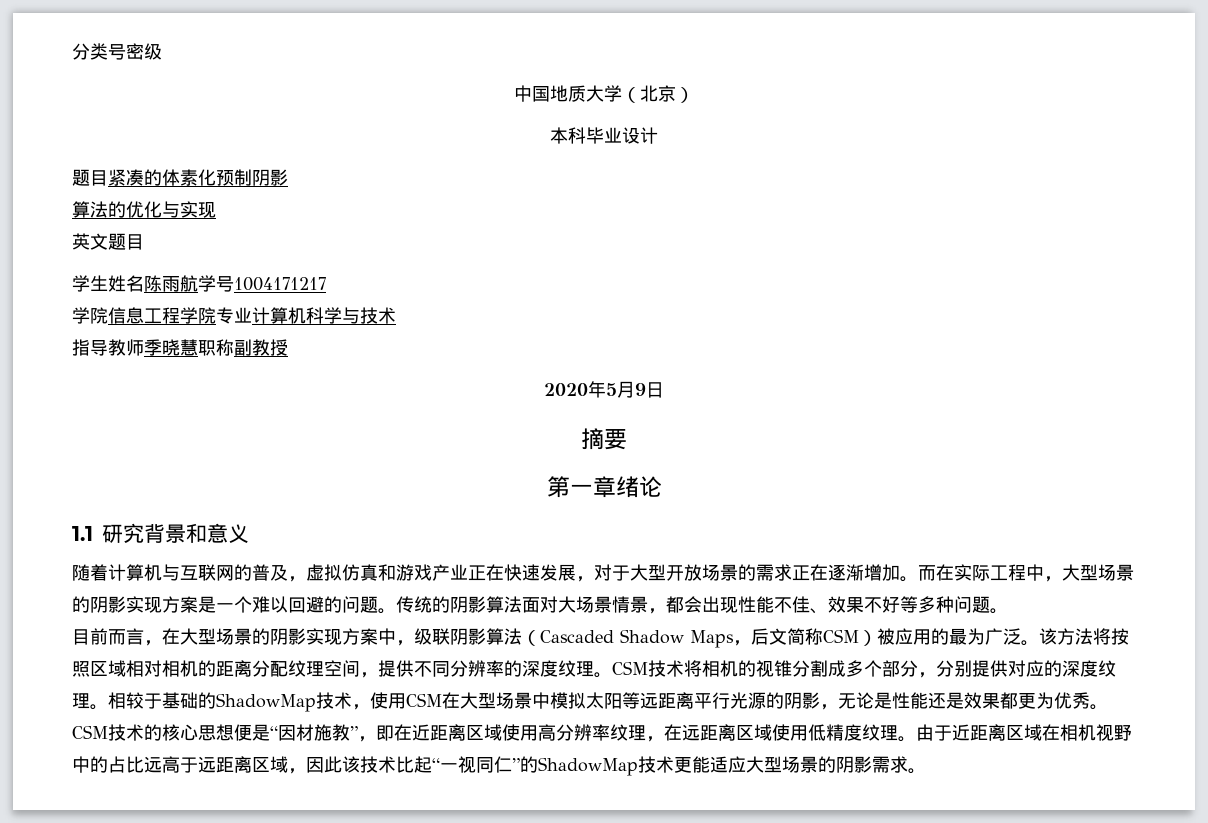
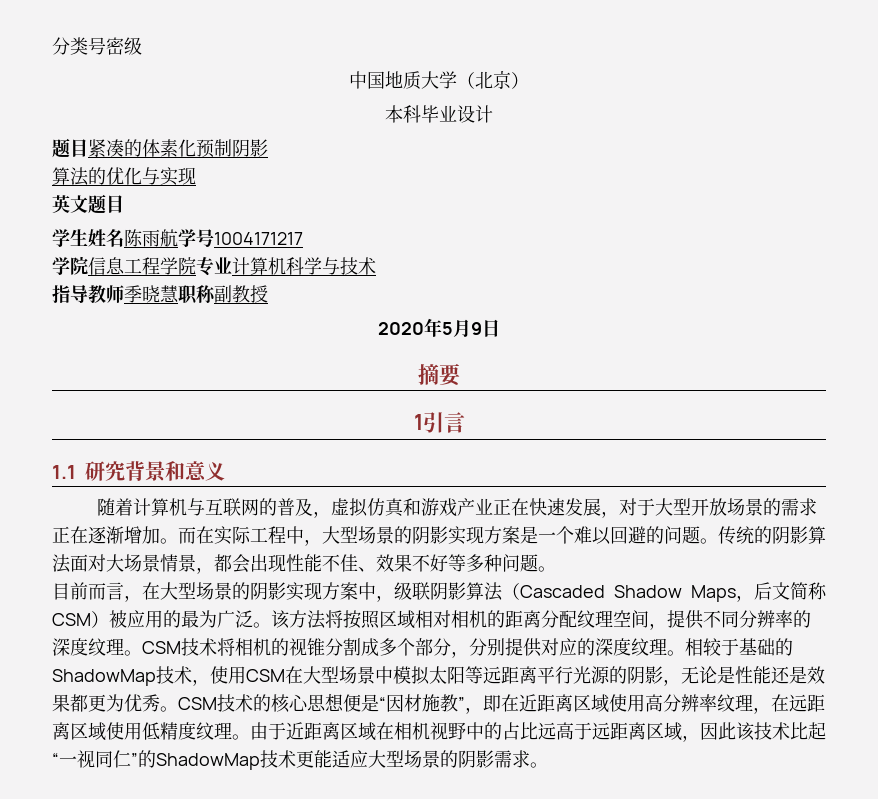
[546,476,662,498] 第一章绪论 -> [413,412,465,433] 1引言

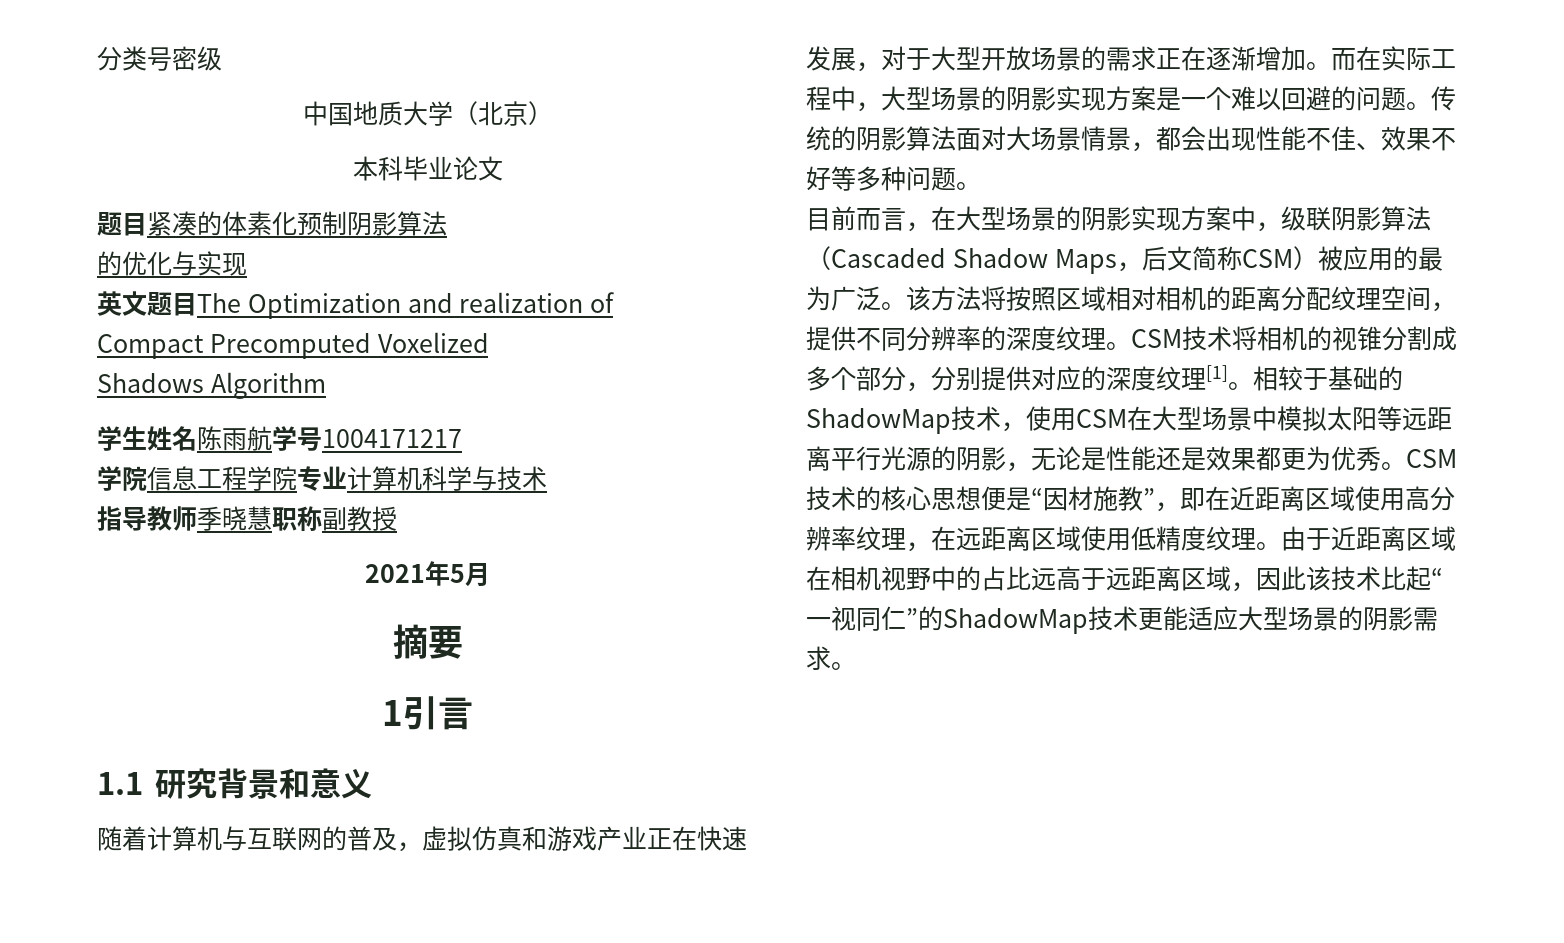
[457,105,493,123] 设计 -> [452,156,503,181] 论文
[52,167,89,186] // 算法 -> [397,211,447,236] 算法 //
(124, 204) none -> [197,292,614,319] [97,332,489,359] [97,372,326,399] The Optimization and realization of // Compact Precomputed Voxelized // Shadows Algorithm
[378,322,424,335] 2020 -> [365,564,425,583] 2021
[471,319,500,337] 9日 -> (490, 575) none
(667, 646) none -> [1206,365,1228,382] [1]

